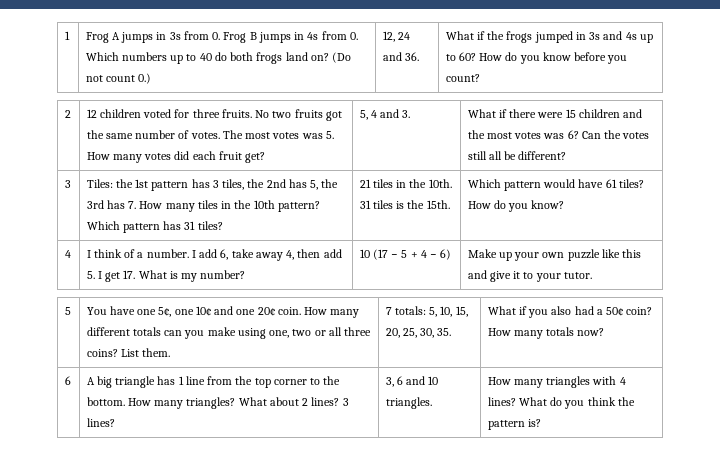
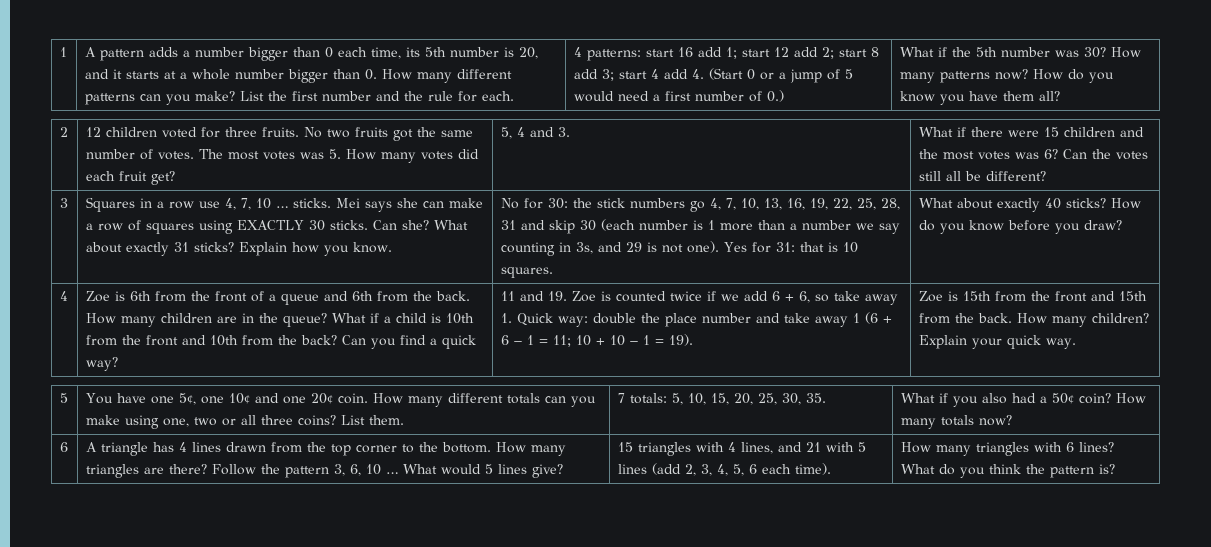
[64,31,70,40] [85,31,358,43] [85,52,352,64] [85,73,152,84] [382,31,410,42] [382,52,419,61] [445,31,653,43] [445,52,628,64] [445,74,480,82] 1 | Frog A jumps in 3s from 0. Frog B jumps in 4s from 0. Which numbers up to 40 do both frogs land on? (Do not count 0.) | 12, 24 and 36. | What if the frogs jumped in 3s and 4s up to 60? How do you know before you count? -> [59,47,67,57] [84,47,538,61] [84,69,512,83] [84,91,514,105] [573,47,879,61] [573,68,853,83] [573,90,784,102] [899,47,1141,58] [899,69,1114,83] [899,91,1060,105] 1 | A pattern adds a number bigger than 0 each time, its 5th number is 20, and it starts at a whole number bigger than 0. How many different patterns can you make? List the first number and the rule for each. | 4 patterns: start 16 add 1; start 12 add 2; start 8 add 3; start 4 add 4. (Start 0 or a jump of 5 would need a first number of 0.) | What if the 5th number was 30? How many patterns now? How do you know you have them all?
[86,179,339,191] [86,200,320,212] [86,221,223,233] [359,179,452,188] [359,200,450,209] [467,179,644,191] [467,200,565,212] [64,250,71,258] [86,249,342,261] [86,270,246,282] [359,249,452,260] [467,249,642,261] [467,270,592,282] Tiles: the 1st pattern has 3 tiles, the 2nd has 5, the 3rd has 7. How many tiles in the 10th pattern? Which pattern has 31 tiles? | 21 tiles in the 10th. 31 tiles is the 15th. | Which pattern would have 61 tiles? How do you know? // 4 | I think of a number. I add 6, take away 4, then add 5. I get 17. What is my number? | 10 (17 − 5 + 4 − 6) | Make up your own puzzle like this and give it to your tutor. -> [85,197,483,212] [85,220,468,234] [85,242,392,256] [500,198,900,212] [500,219,900,234] [500,241,858,256] [500,267,553,278] [918,198,1141,212] [918,220,1122,234] [59,291,68,301] [85,291,470,305] [85,313,474,327] [85,335,476,349] [85,357,118,371] [500,291,898,305] [500,312,892,327] [500,334,693,347] [918,291,1147,302] [918,313,1149,327] [918,335,1076,349] Squares in a row use 4, 7, 10 … sticks. Mei says she can make a row of squares using EXACTLY 30 sticks. Can she? What about exactly 31 sticks? Explain how you know. | No for 30: the stick numbers go 4, 7, 10, 13, 16, 19, 22, 25, 28, 31 and skip 30 (each number is 1 more than a number we say counting in 3s, and 29 is not one). Yes for 31: that is 10 squares. | What about exactly 40 sticks? How do you know before you draw? // 4 | Zoe is 6th from the front of a queue and 6th from the back. How many children are in the queue? What if a child is 10th from the front and 10th from the back? Can you find a quick way? | 11 and 19. Zoe is counted twice if we add 6 + 6, so take away 1. Quick way: double the place number and take away 1 (6 + 6 − 1 = 11; 10 + 10 − 1 = 19). | Zoe is 15th from the front and 15th from the back. How many children? Explain your quick way.
[96,376,112,388] big -> (97, 447) none
[178,376,205,385] 1 line -> [178,442,266,452] 4 lines drawn
[186,397,349,409] [86,418,115,427] [385,376,439,387] [385,397,432,409] triangles? What about 2 lines? 3 lines? | 3, 6 and 10 triangles. -> [85,464,563,478] [617,442,866,456] [617,463,831,476] triangles are there? Follow the pattern 3, 6, 10 … What would 5 lines give? | 15 triangles with 4 lines, and 21 with 5 lines (add 2, 3, 4, 5, 6 each time).
[619,377,626,385] 4 -> [1065,442,1074,452] 6

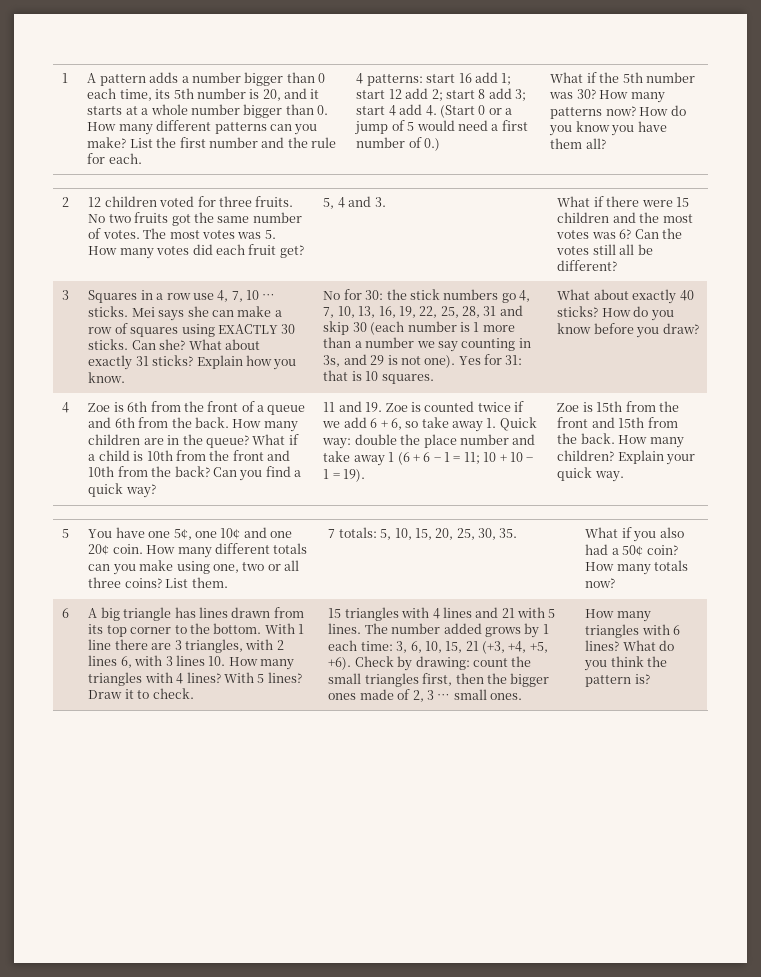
(97, 447) none -> [100,607,120,621] big
[178,442,187,452] 4 -> (196, 612) none
[306,442,326,452] the -> [88,624,104,634] its
[495,442,566,456] [85,464,563,478] How many triangles are there? Follow the pattern 3, 6, 10 … What would 5 lines give? -> [264,623,305,634] [88,639,284,653] [88,655,295,670] [88,672,302,686] [88,688,194,699] With 1 line there are 3 triangles, with 2 lines 6, with 3 lines 10. How many triangles with 4 lines? With 5 lines? Draw it to check.
[740,442,773,454] lines, -> [442,607,472,618] lines
[617,463,831,476] lines (add 2, 3, 4, 5, 6 each time). -> [328,623,549,638] [328,640,548,654] [328,656,532,671] [328,673,550,687] [328,689,523,702] lines. The number added grows by 1 each time: 3, 6, 10, 15, 21 (+3, +4, +5, +6). Check by drawing: count the small triangles first, then the bigger ones made of 2, 3 … small ones.

